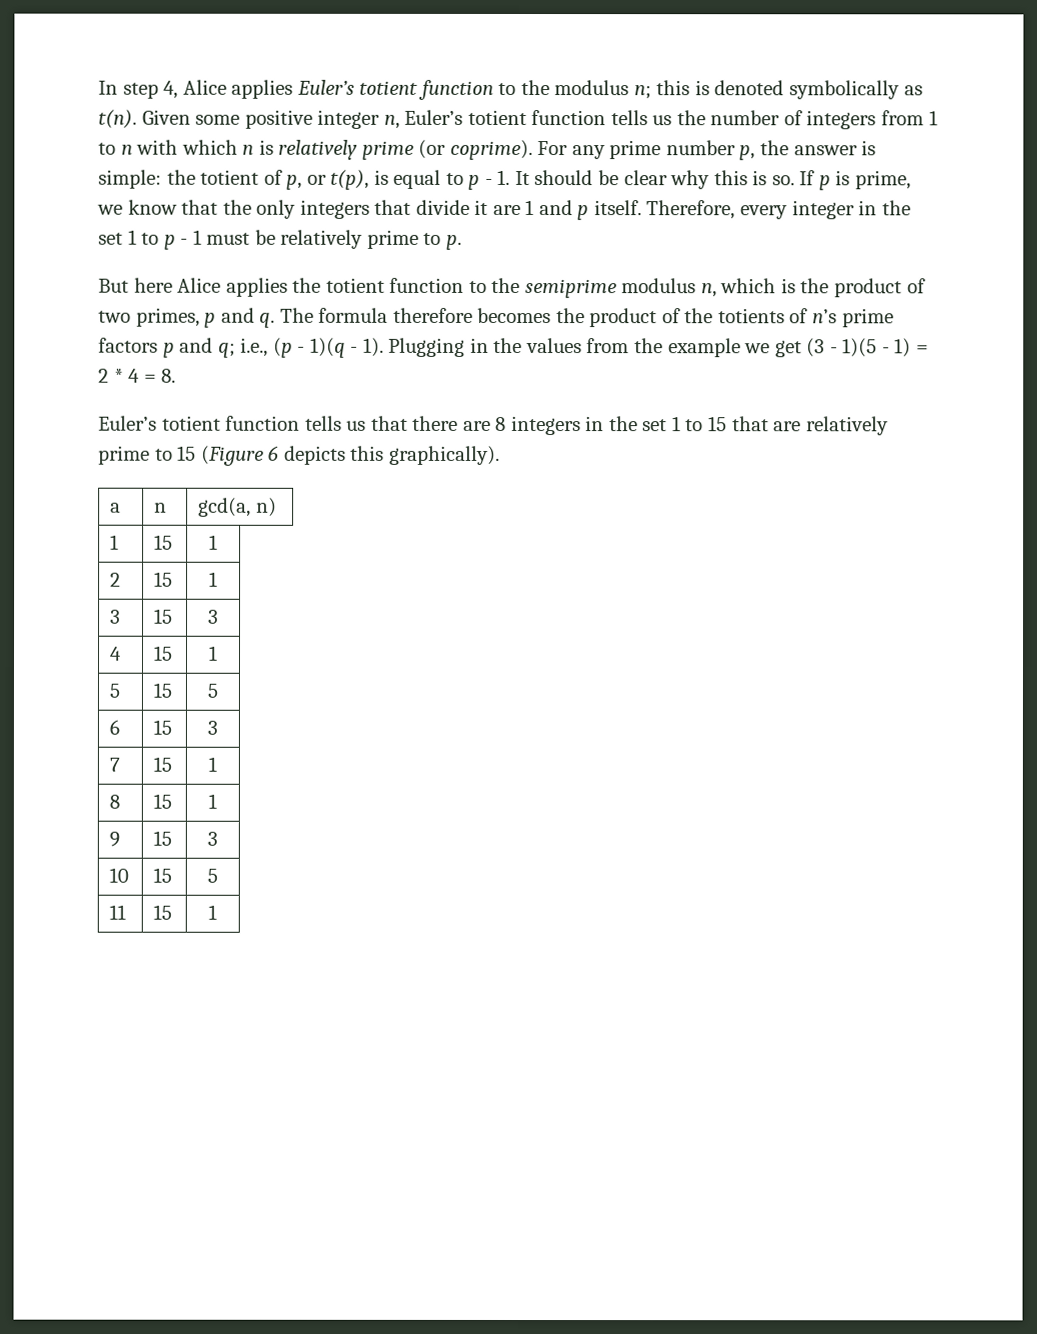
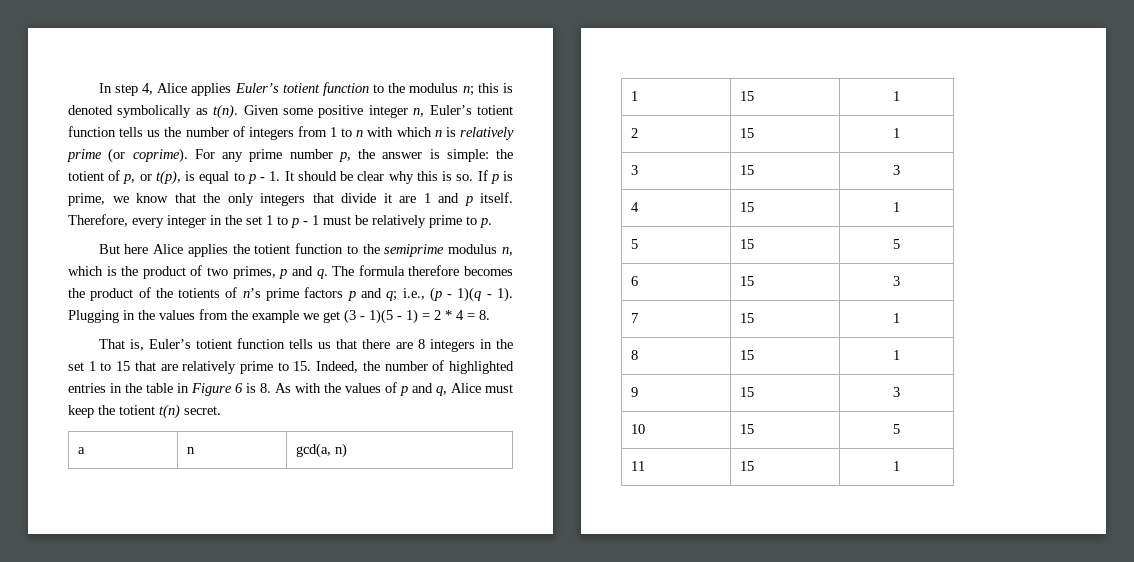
(177, 375) none -> [98,339,144,351] That is,
[177,445,500,466] 15 (Figure 6 depicts this graphically). -> [293,360,514,374] [68,382,513,396] [68,404,221,419] 15. Indeed, the number of highlighted entries in the table in Figure 6 is 8. As with the values of p and q, Alice must keep the totient t(n) secret.

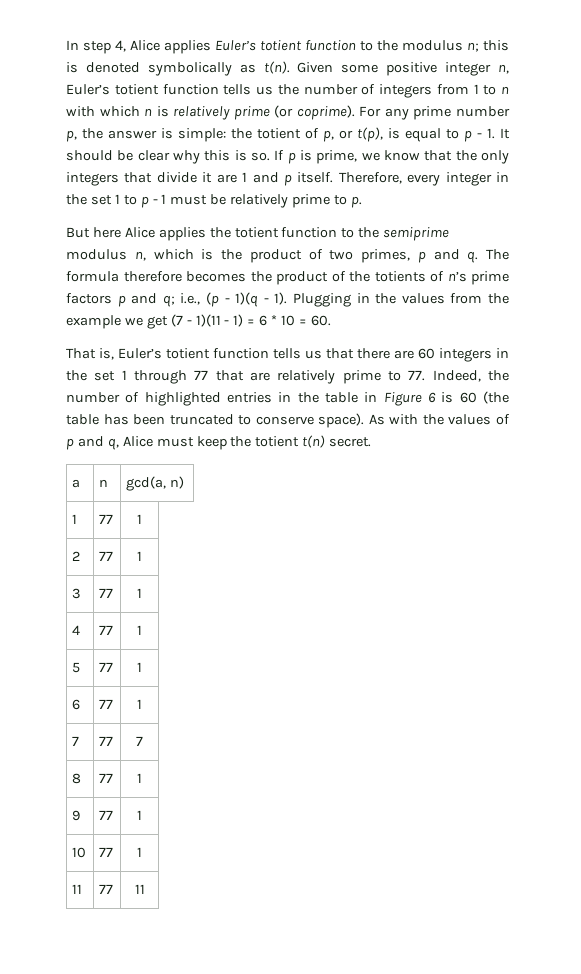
[344,309,490,324] (3 - 1)(5 - 1) = 2 * 4 = 8. -> [170,314,331,327] (7 - 1)(11 - 1) = 6 * 10 = 60.
[417,339,425,349] 8 -> [418,348,435,359] 60
[100,361,131,371] to 15 -> [134,370,209,384] through 77
[293,361,312,371] 15. -> [408,370,426,381] 77.
[260,383,271,393] 8. -> [459,391,509,404] [66,413,365,428] 60 (the table has been truncated to conserve space).
[740,91,755,101] 15 -> [99,514,114,524] 77
[740,128,755,138] 15 -> [99,551,114,561] 77
[740,165,755,175] [893,165,900,175] 15 | 3 -> [99,588,114,598] [137,588,142,598] 77 | 1
[740,202,755,212] 15 -> [99,625,114,635] 77
[740,239,755,249] [893,239,900,249] 15 | 5 -> [99,662,114,672] [137,662,142,672] 77 | 1
[740,276,755,286] [893,276,900,286] 15 | 3 -> [99,699,114,709] [137,699,142,709] 77 | 1
[740,313,755,323] [893,313,900,323] 15 | 1 -> [99,736,114,746] [136,736,143,746] 77 | 7
[740,350,755,360] 15 -> [99,773,114,783] 77
[740,387,755,397] [893,387,900,397] 15 | 3 -> [99,810,114,820] [137,810,142,820] 77 | 1
[740,424,755,434] [893,424,900,434] 15 | 5 -> [99,847,114,857] [137,847,142,857] 77 | 1
[740,461,755,471] [893,461,900,471] 15 | 1 -> [99,884,114,894] [134,884,145,894] 77 | 11

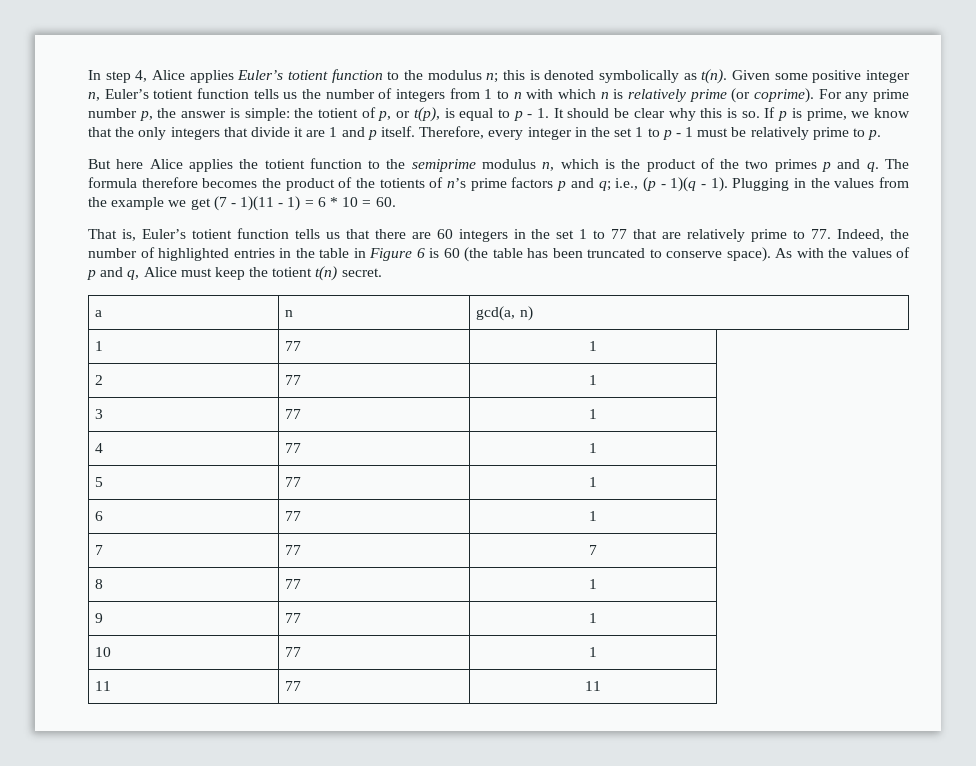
[329,249,410,263] two primes, -> [720,159,817,172] the two primes
[134,370,187,384] through -> [593,230,606,239] to

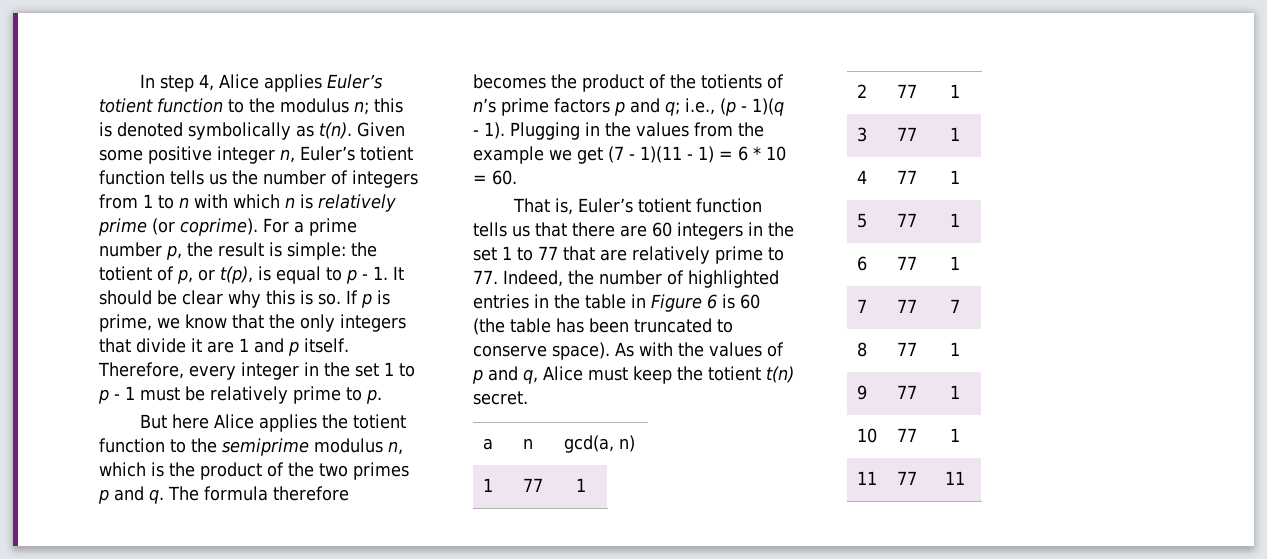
[845,92,869,102] any -> [294,221,304,233] a
[181,111,227,118] answer -> [218,242,264,257] result

